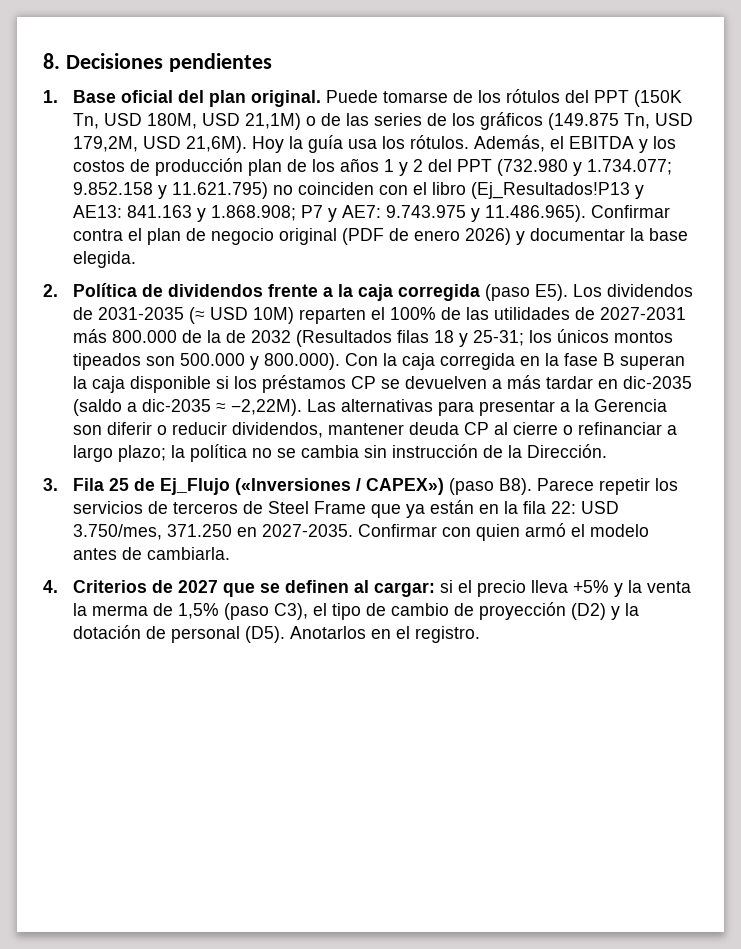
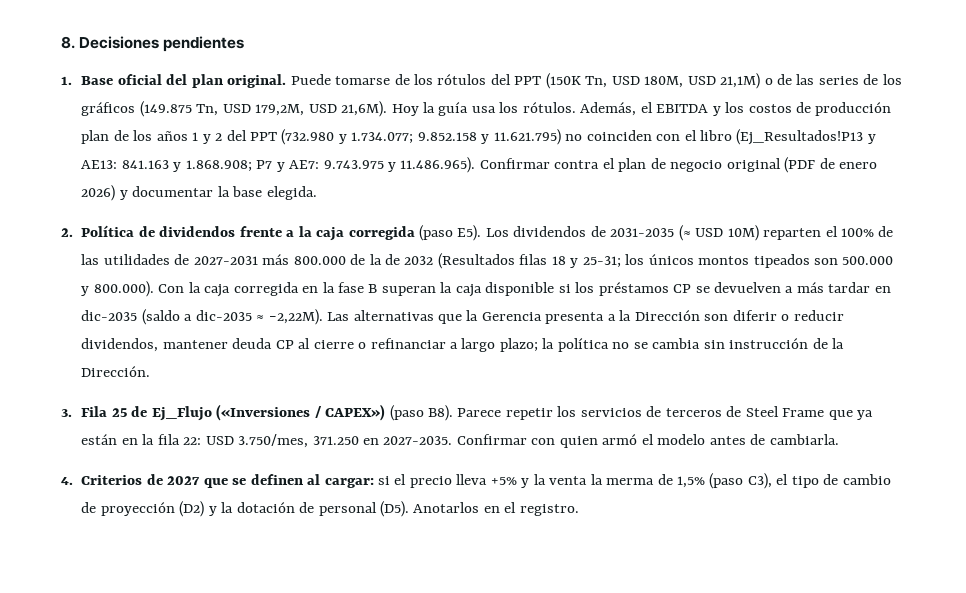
[438,399,668,416] para presentar a la Gerencia -> [438,310,700,324] que la Gerencia presenta a la Dirección

